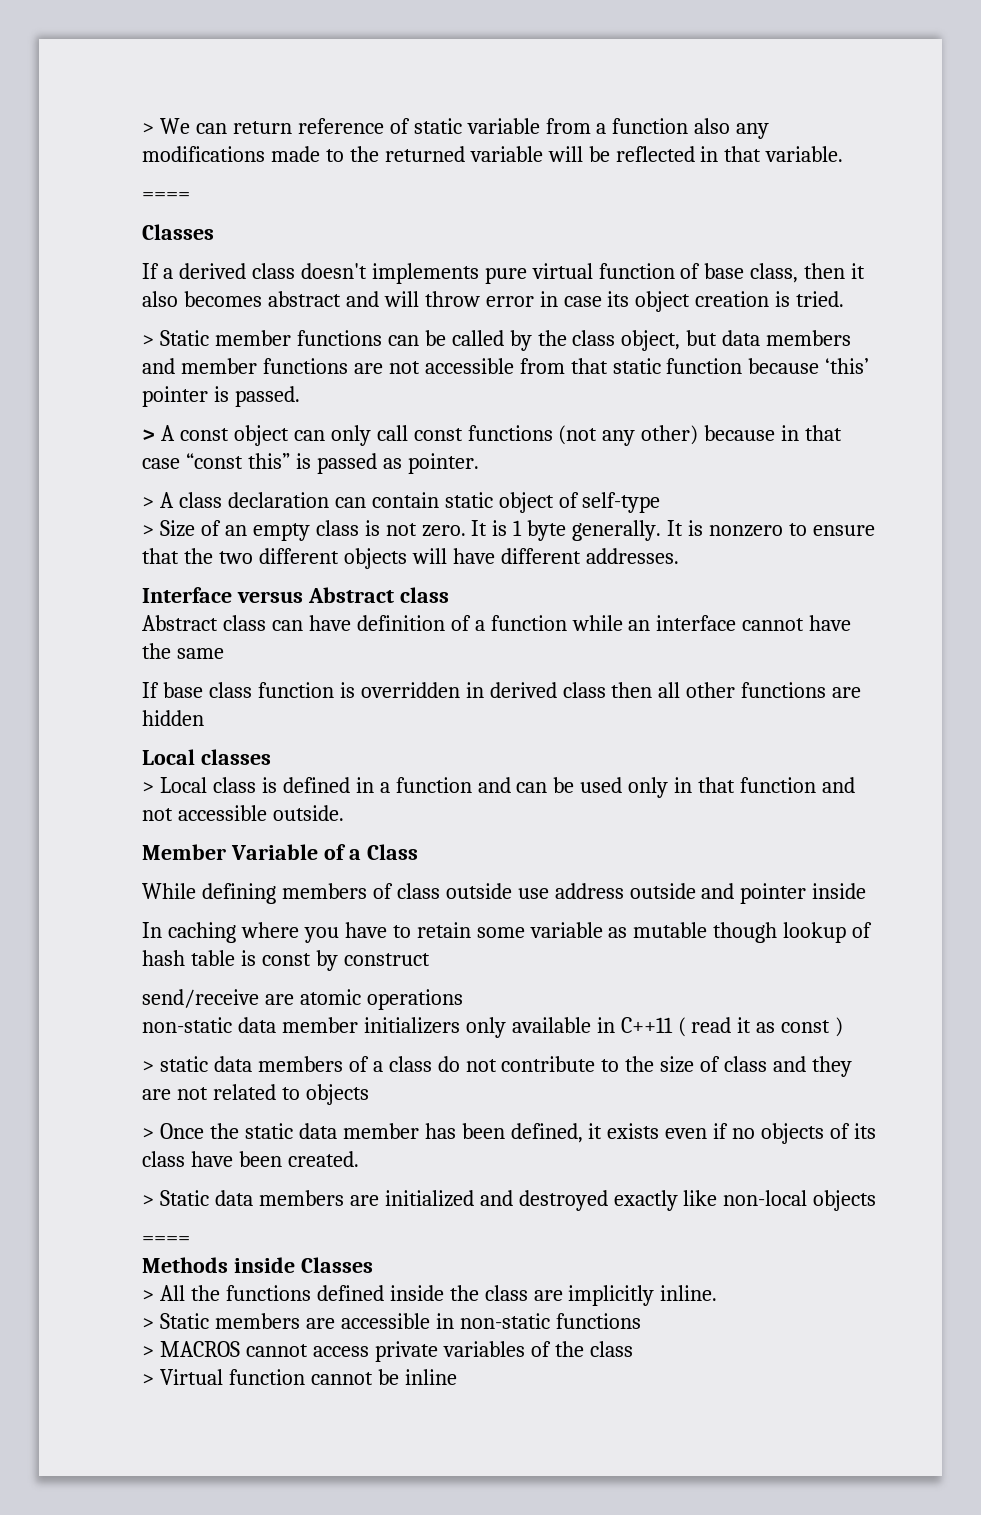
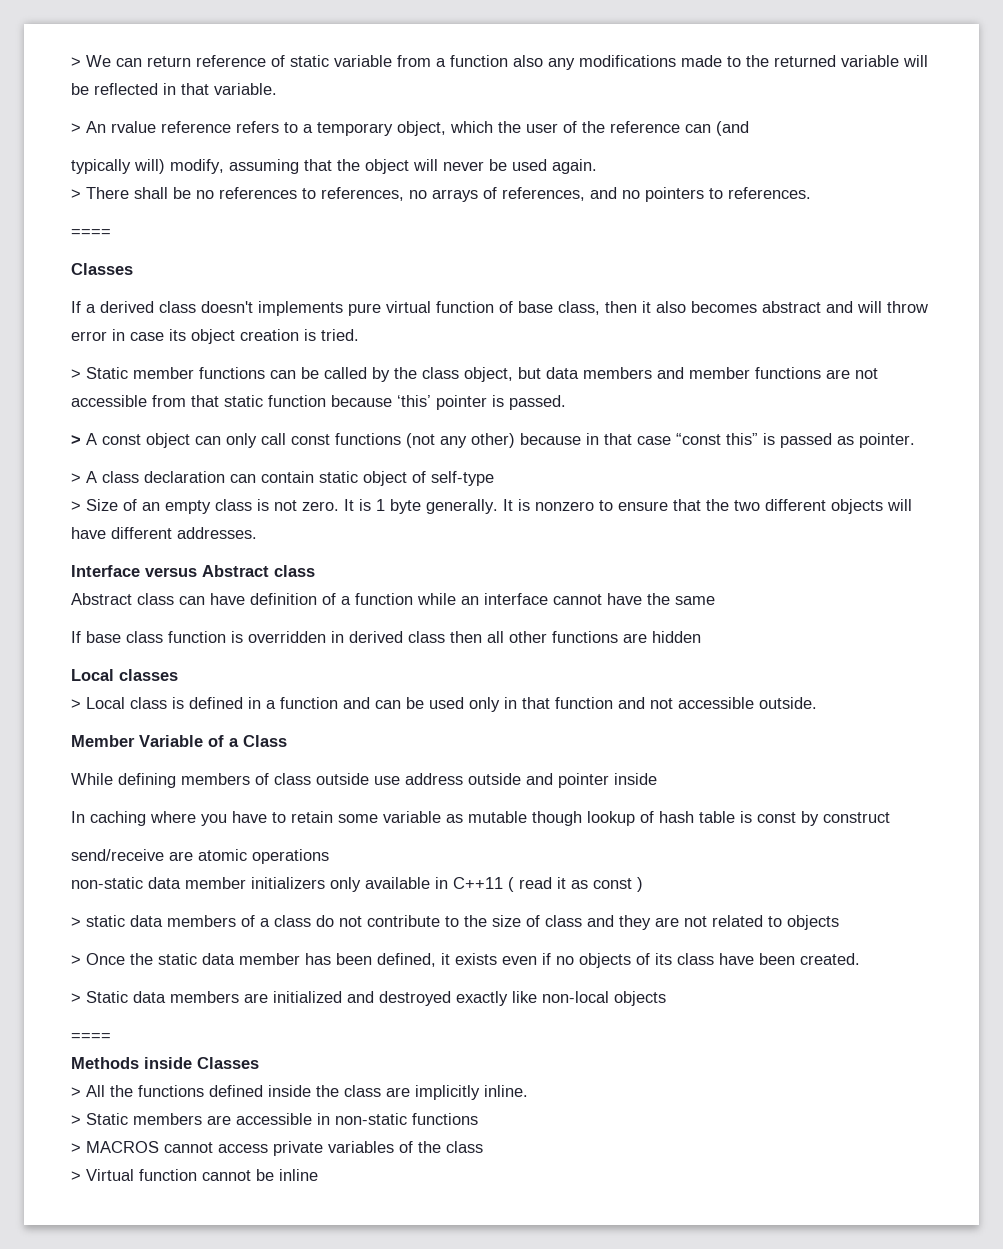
(844, 154) none -> [71,121,749,136] [71,159,597,174] [71,187,811,202] // > An rvalue reference refers to a temporary object, which the user of the reference can (and // typically will) modify, assuming that the object will never be used again. // > There shall be no references to references, no arrays of references, and no pointers to references.

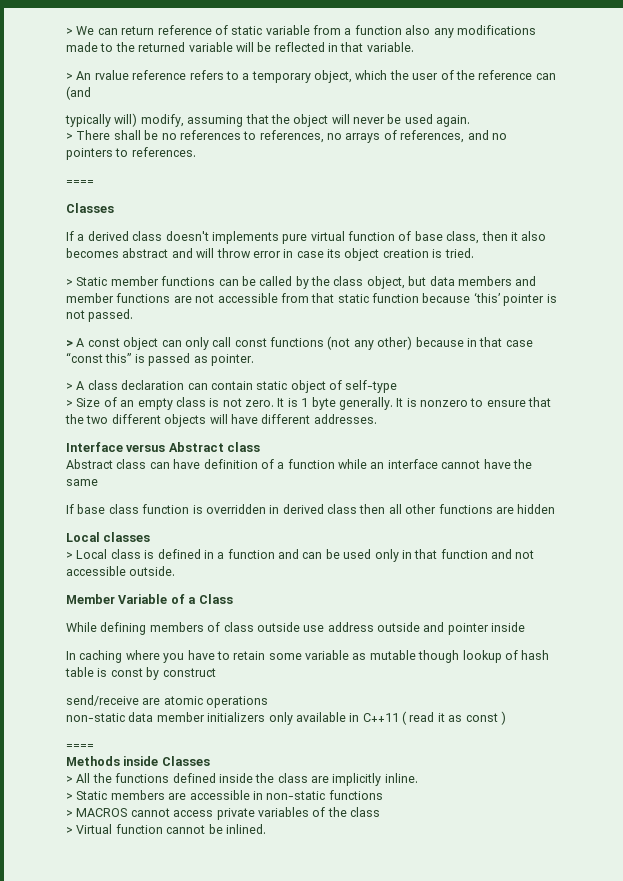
(504, 401) none -> [66,310,85,319] not
[71,915,839,930] [71,953,860,968] [71,991,666,1006] // > static data members of a class do not contribute to the size of class and they are not related to objects // > Once the static data member has been defined, it exists even if no objects of its class have been created. // > Static data members are initialized and destroyed exactly like non-local objects -> (506, 718) none
[279,1169,318,1181] inline -> [225,824,266,834] inlined.

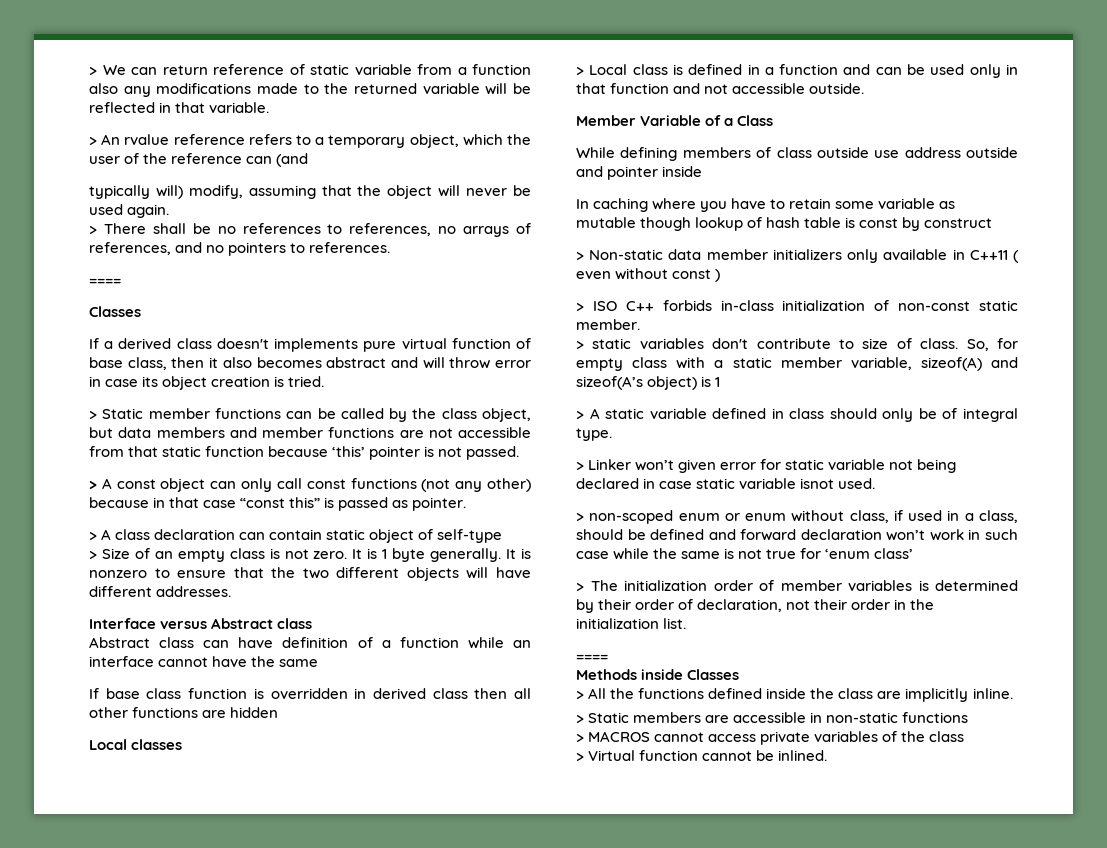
[66,695,269,708] [66,713,125,722] send/receive are atomic operations // non-static -> [576,249,664,260] > Non-static
[409,712,463,722] read it as -> [576,268,669,280] even without
(506, 718) none -> [576,300,1018,311] [576,319,640,330] [576,338,1018,351] [576,357,1018,371] [576,376,721,390] [576,408,1019,422] [576,428,612,441] [576,459,957,473] [576,478,876,489] [576,510,1018,524] [576,529,1018,541] [576,548,914,560] [576,580,1018,591] [576,599,935,613] [576,618,687,629] // > ISO C++ forbids in-class initialization of non-const static member. // > static variables don't contribute to size of class. So, for empty class with a static member variable, sizeof(A) and sizeof(A’s object) is 1 // > A static variable defined in class should only be of integral type. // > Linker won’t given error for static variable not being declared in case static variable isnot used. // > non-scoped enum or enum without class, if used in a class, should be defined and forward declaration won’t work in such case while the same is not true for ‘enum class’ // > The initialization order of member variables is determined by their order of declaration, not their order in the initialization list.

